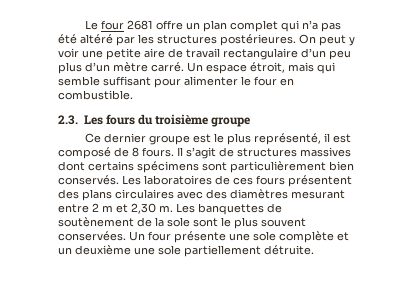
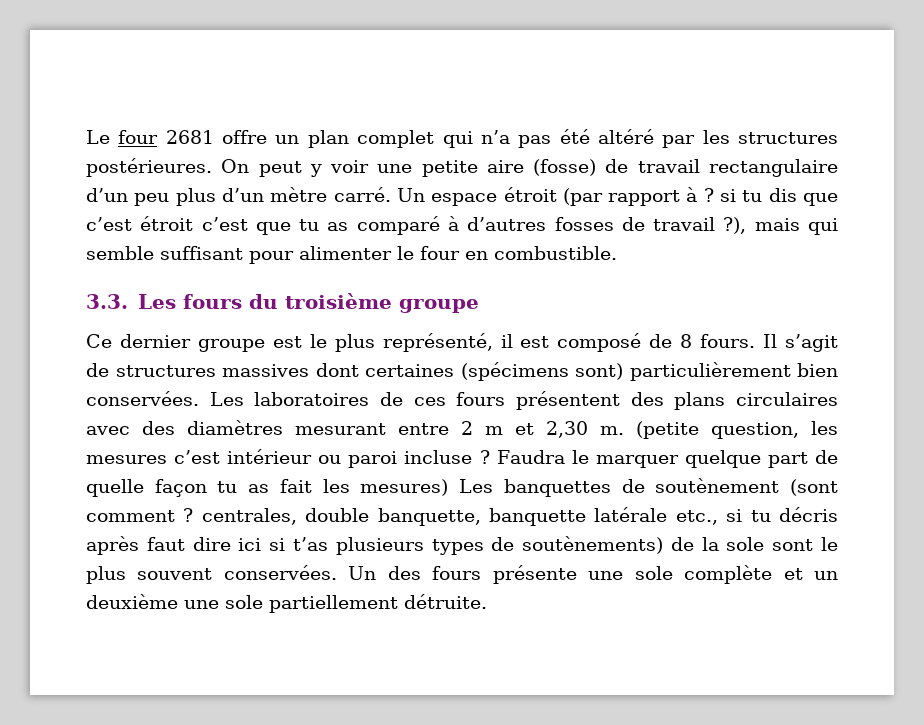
(165, 53) none -> [533,159,597,176] (fosse)
[250,62,285,73] étroit, -> [503,187,838,206] [86,216,747,235] étroit (par rapport à ? si tu dis que c’est étroit c’est que tu as comparé à d’autres fosses de travail ?),
[58,115,78,125] 2.3. -> [86,294,128,309] 3.3.
[88,161,227,173] certains spécimens sont -> [365,362,623,381] certaines (spécimens sont)
[58,175,119,185] conservés. -> [86,391,199,406] conservées.
[176,203,282,215] [58,217,134,227] Les banquettes de soutènement -> [636,421,838,439] [86,449,838,468] [86,478,839,497] [86,507,838,526] [86,536,664,555] (petite question, les mesures c’est intérieur ou paroi incluse ? Faudra le marquer quelque part de quelle façon tu as fait les mesures) Les banquettes de soutènement (sont comment ? centrales, double banquette, banquette latérale etc., si tu décris après faut dire ici si t’as plusieurs types de soutènements)
[148,231,171,241] four -> [387,566,482,580] des fours

